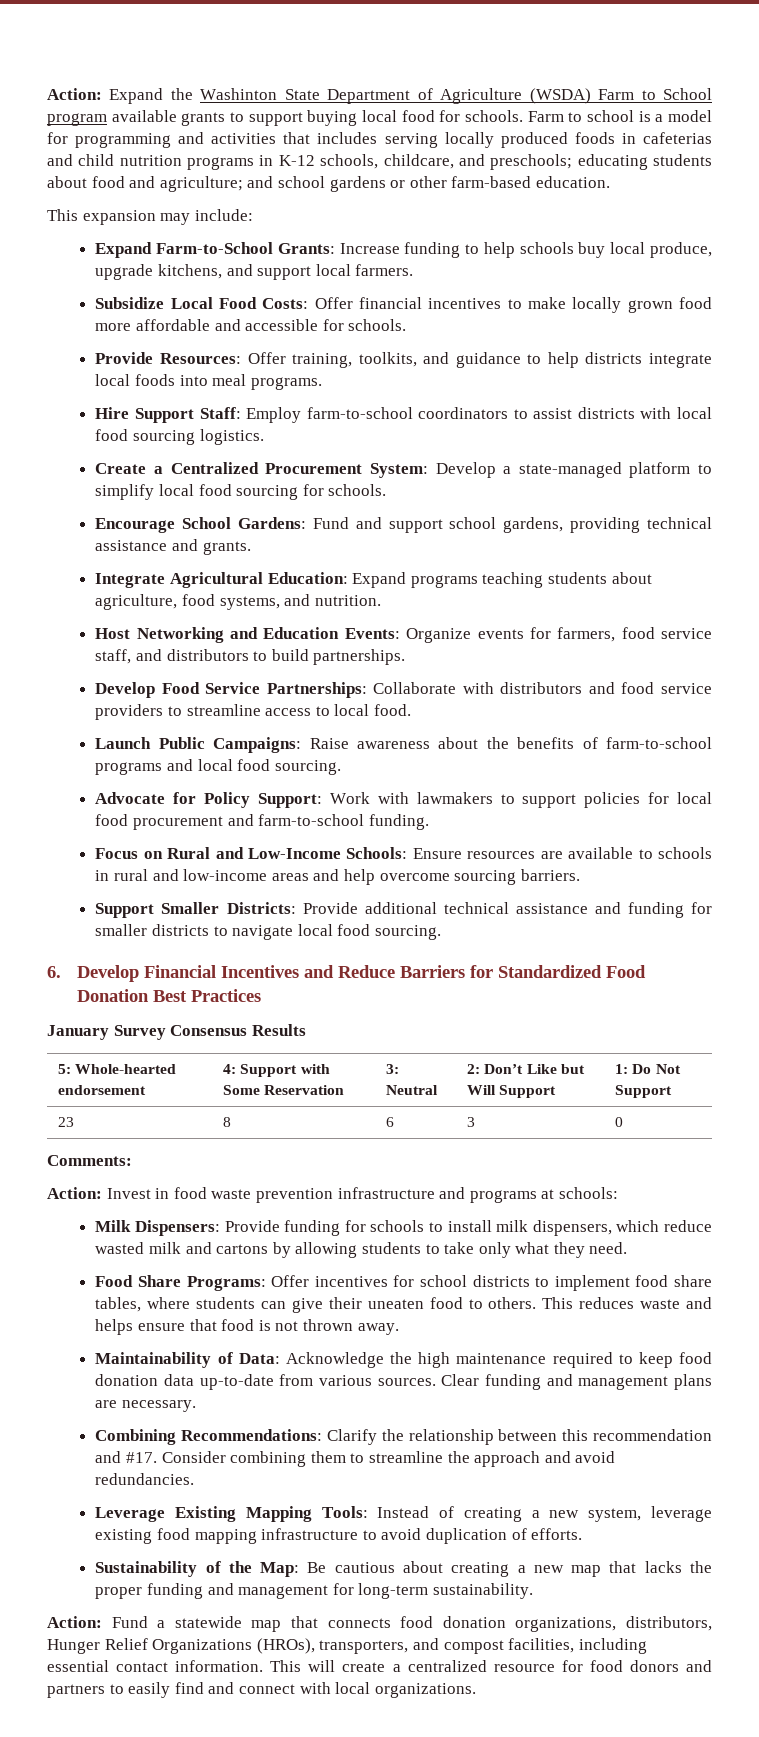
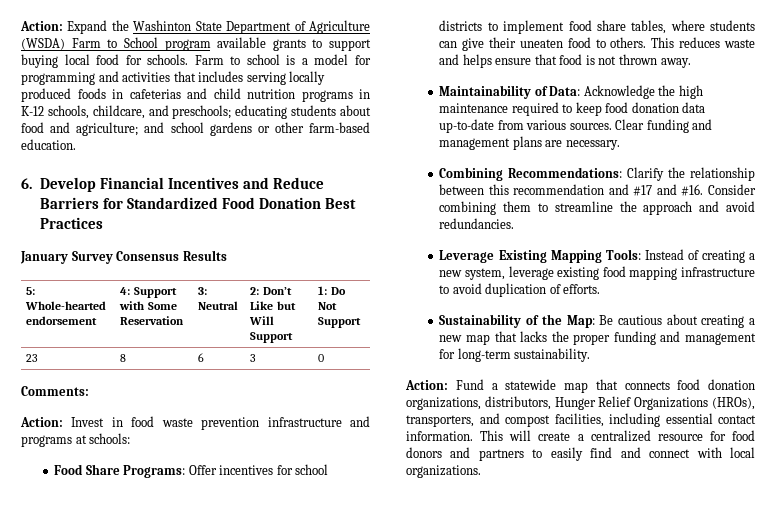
[47,209,253,225] [95,242,712,258] [95,264,414,280] [95,297,712,313] [95,319,407,331] [95,352,713,368] [95,374,322,390] [95,407,713,423] [95,429,264,445] [95,462,712,478] [95,484,387,500] [95,517,712,533] [95,539,251,555] [95,572,652,588] [95,594,381,610] [95,627,712,643] [95,649,406,665] [95,682,712,698] [95,704,411,720] [95,737,712,753] [95,759,341,775] [95,792,712,808] [95,814,429,830] [95,847,712,859] [95,869,580,885] [95,902,712,918] [95,924,441,940] // This expansion may include: // Expand Farm-to-School Grants: Increase funding to help schools buy local produce, upgrade kitchens, and support local farmers. // Subsidize Local Food Costs: Offer financial incentives to make locally grown food more affordable and accessible for schools. // Provide Resources: Offer training, toolkits, and guidance to help districts integrate local foods into meal programs. // Hire Support Staff: Employ farm-to-school coordinators to assist districts with local food sourcing logistics. // Create a Centralized Procurement System: Develop a state-managed platform to simplify local food sourcing for schools. // Encourage School Gardens: Fund and support school gardens, providing technical assistance and grants. // Integrate Agricultural Education: Expand programs teaching students about agriculture, food systems, and nutrition. // Host Networking and Education Events: Organize events for farmers, food service staff, and distributors to build partnerships. // Develop Food Service Partnerships: Collaborate with distributors and food service providers to streamline access to local food. // Launch Public Campaigns: Raise awareness about the benefits of farm-to-school programs and local food sourcing. // Advocate for Policy Support: Work with lawmakers to support policies for local food procurement and farm-to-school funding. // Focus on Rural and Low-Income Schools: Ensure resources are available to schools in rural and low-income areas and help overcome sourcing barriers. // Support Smaller Districts: Provide additional technical assistance and funding for smaller districts to navigate local food sourcing. -> (76, 144) none
[95,1220,712,1236] [95,1242,628,1258] // Milk Dispensers: Provide funding for schools to install milk dispensers, which reduce wasted milk and cartons by allowing students to take only what they need. -> (131, 438) none
[125,1452,157,1463] #17. -> [633,184,704,196] #17 and #16.

